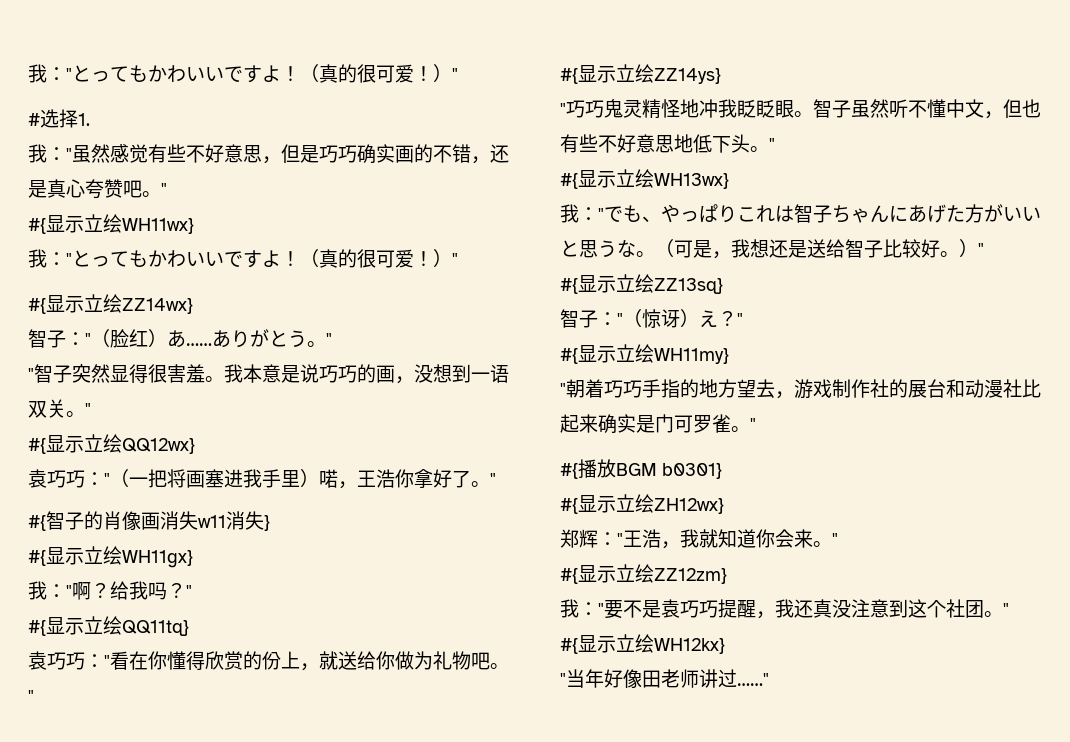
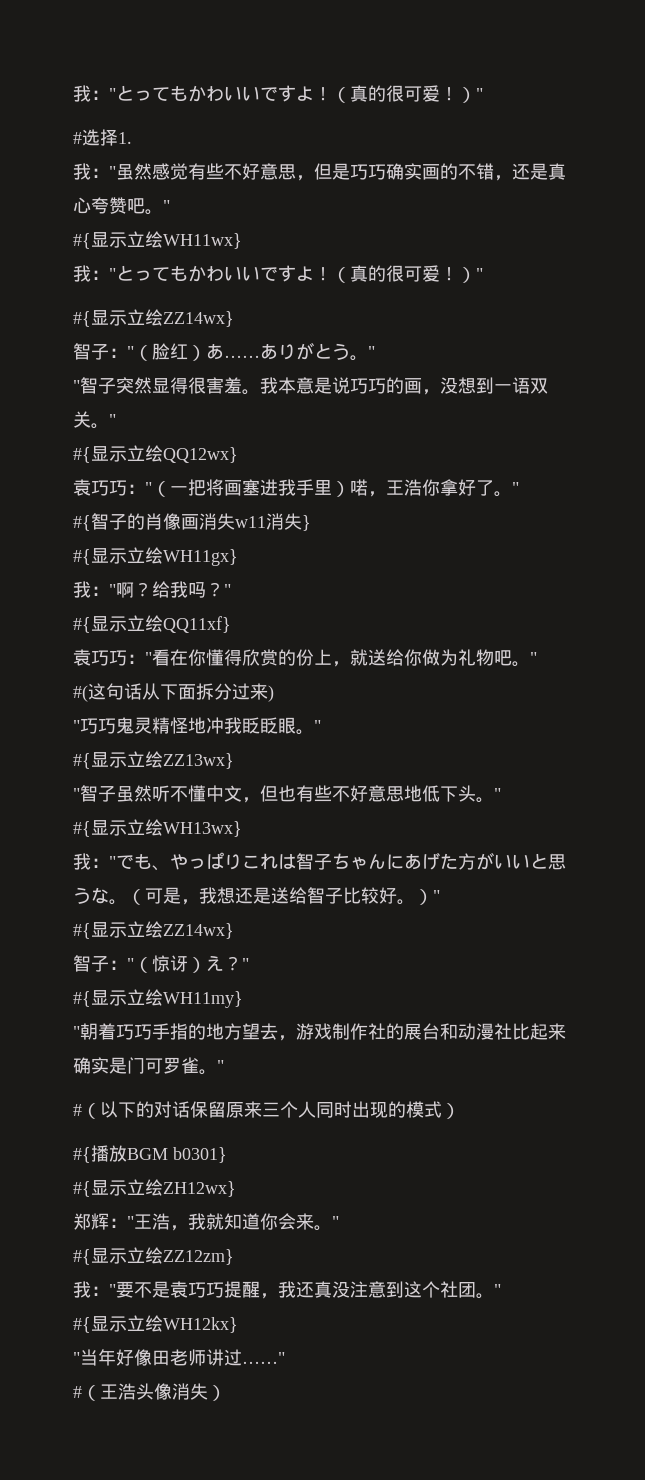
[122,620,189,636] QQ11tq} -> [163,616,231,633] QQ11xf}
[560,64,721,84] #{显示立绘ZZ14ys} -> [73,683,274,702] #(这句话从下面拆分过来)
(813, 114) none -> [314,720,321,732] [73,751,234,769] [73,788,80,800] " // #{显示立绘ZZ13wx} // "
[654,278,723,294] ZZ13sq} -> [163,923,234,939] ZZ14wx}
(756, 424) none -> [73,1101,460,1119] // #（以下的对话保留原来三个人同时出现的模式）
(769, 679) none -> [73,1383,226,1401] // #（王浩头像消失）

